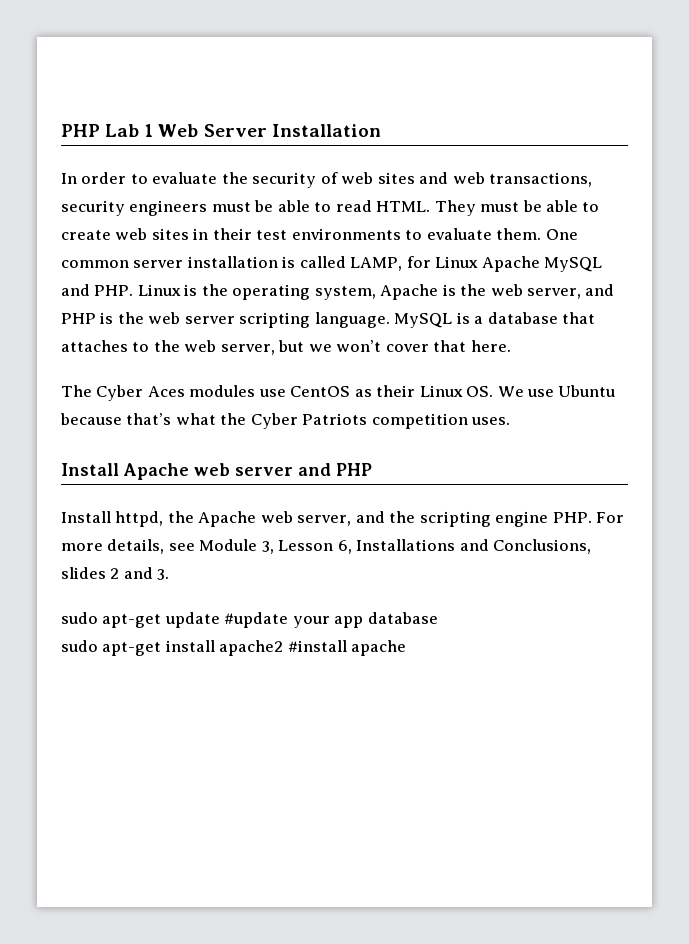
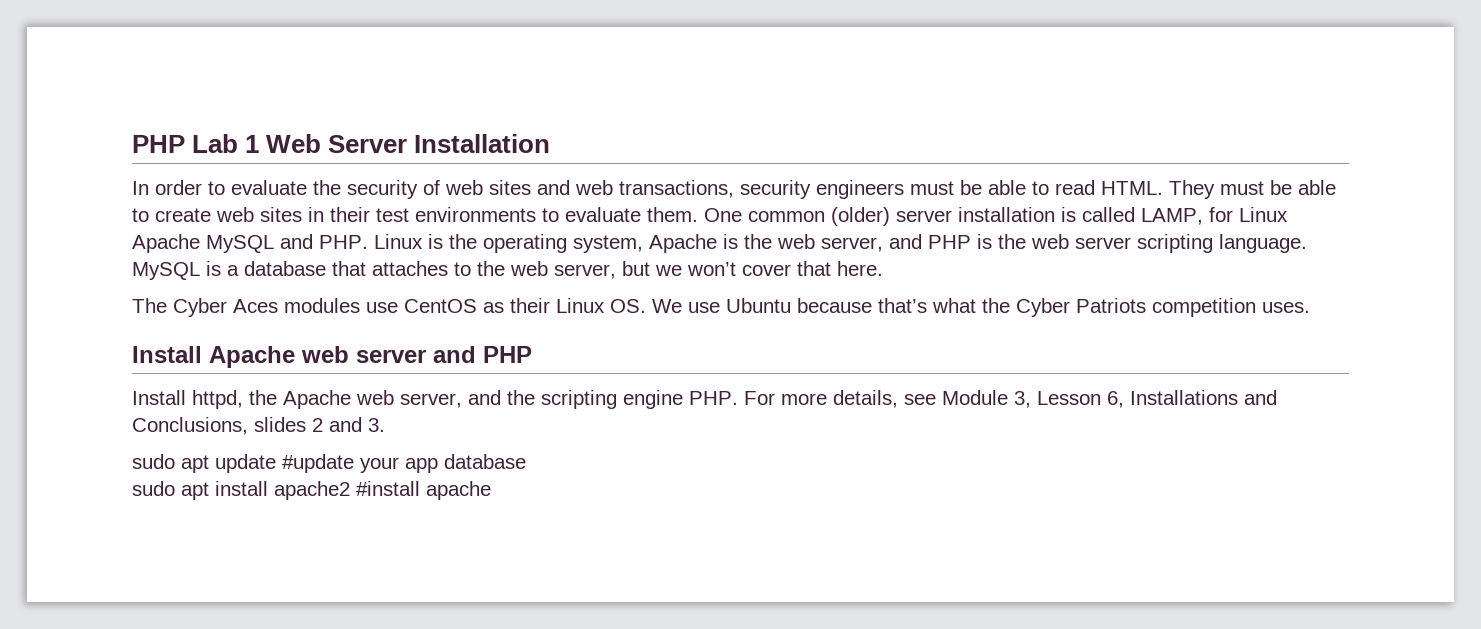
(129, 264) none -> [831,207,890,226] (older)
[102,614,162,628] apt-get -> [181,455,209,473] apt
[102,642,162,656] apt-get -> [181,482,209,500] apt

